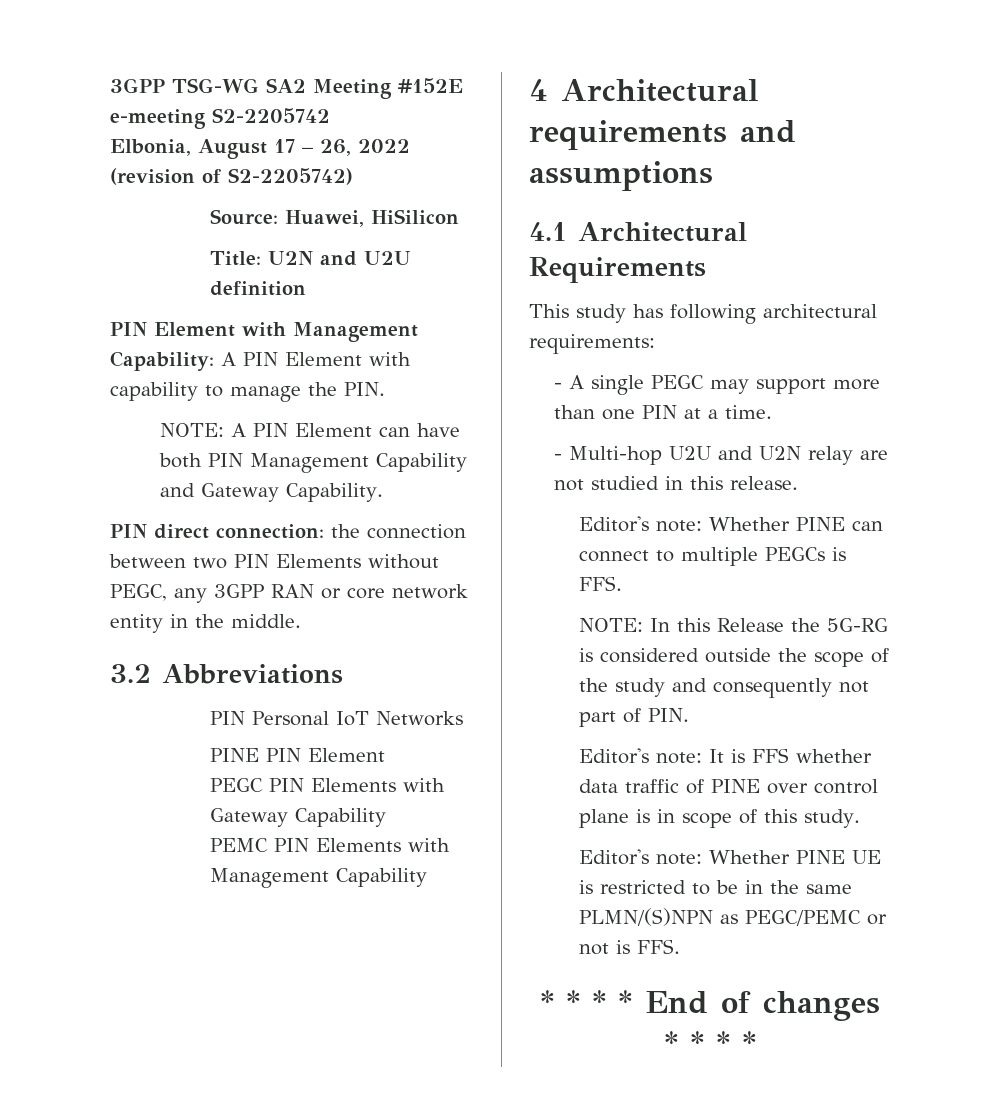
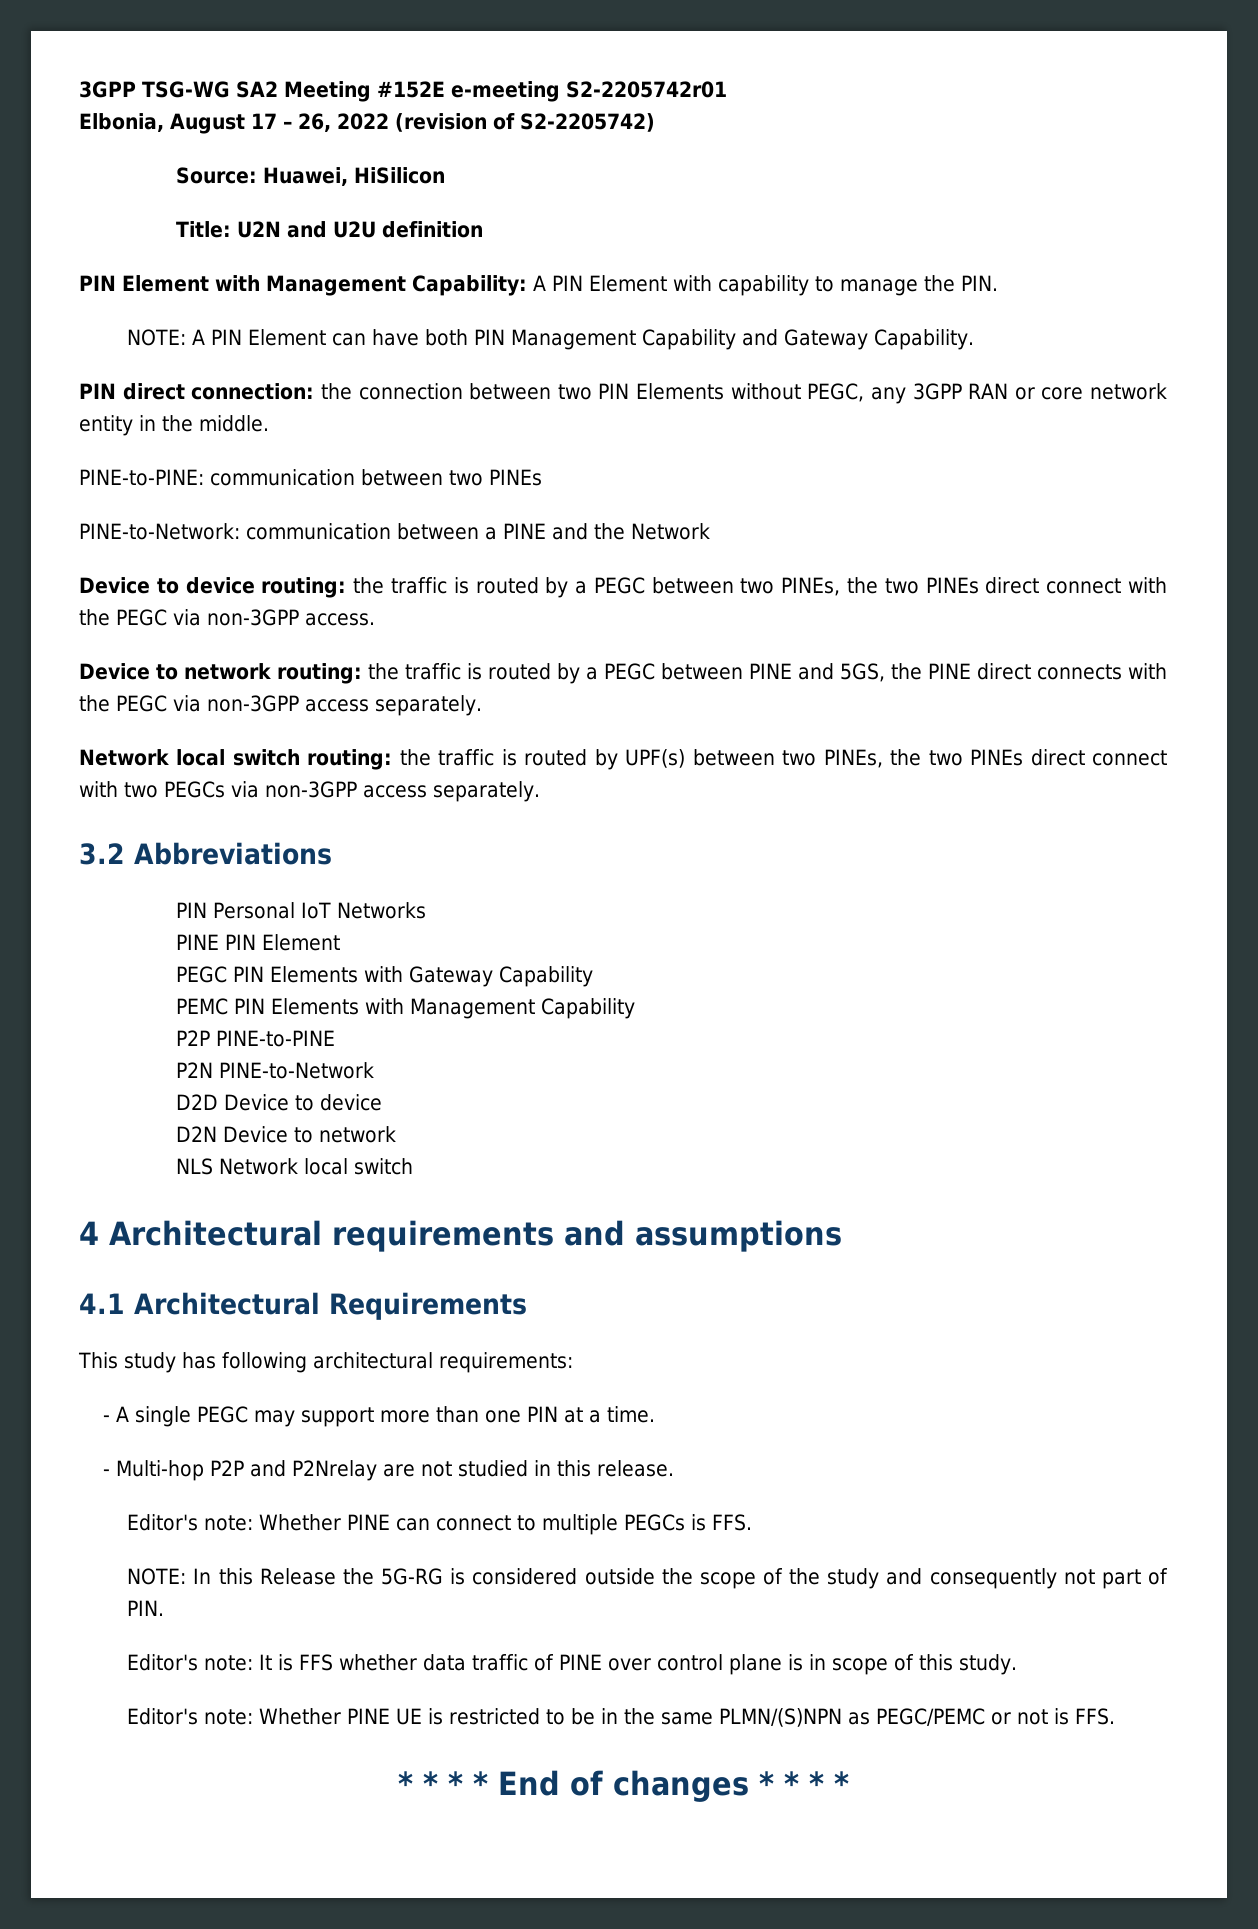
[212,108,330,123] S2-2205742 -> [565,81,727,98] S2-2205742r01
(301, 621) none -> [79,469,542,486] [79,523,710,540] [79,577,1167,598] [79,609,375,626] [79,663,1167,684] [79,695,482,716] [79,749,1168,770] [79,781,540,802] // PINE-to-PINE: communication between two PINEs // PINE-to-Network: communication between a PINE and the Network // Device to device routing: the traffic is routed by a PEGC between two PINEs, the two PINEs direct connect with the PEGC via non-3GPP access. // Device to network routing: the traffic is routed by a PEGC between PINE and 5GS, the PINE direct connects with the PEGC via non-3GPP access separately. // Network local switch routing: the traffic is routed by UPF(s) between two PINEs, the two PINEs direct connect with two PEGCs via non-3GPP access separately.
(427, 877) none -> [175,1030,335,1047] [175,1062,374,1079] [175,1094,382,1111] [175,1126,396,1143] [175,1158,413,1175] // P2P PINE-to-PINE // P2N PINE-to-Network // D2D Device to device // D2N Device to network // NLS Network local switch
[668,446,853,465] U2U and U2N relay -> [210,1460,378,1481] P2P and P2Nrelay

